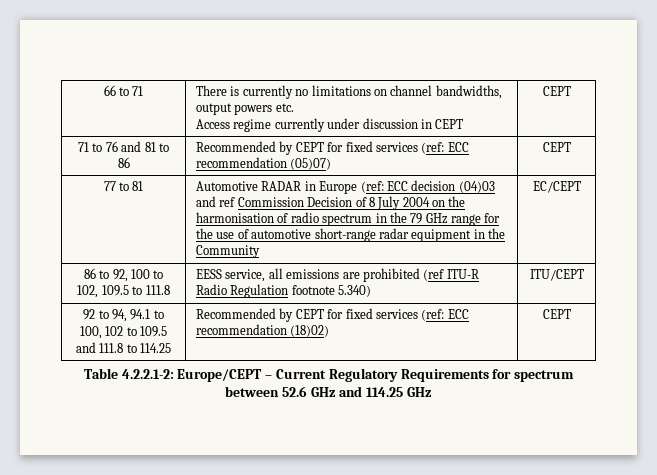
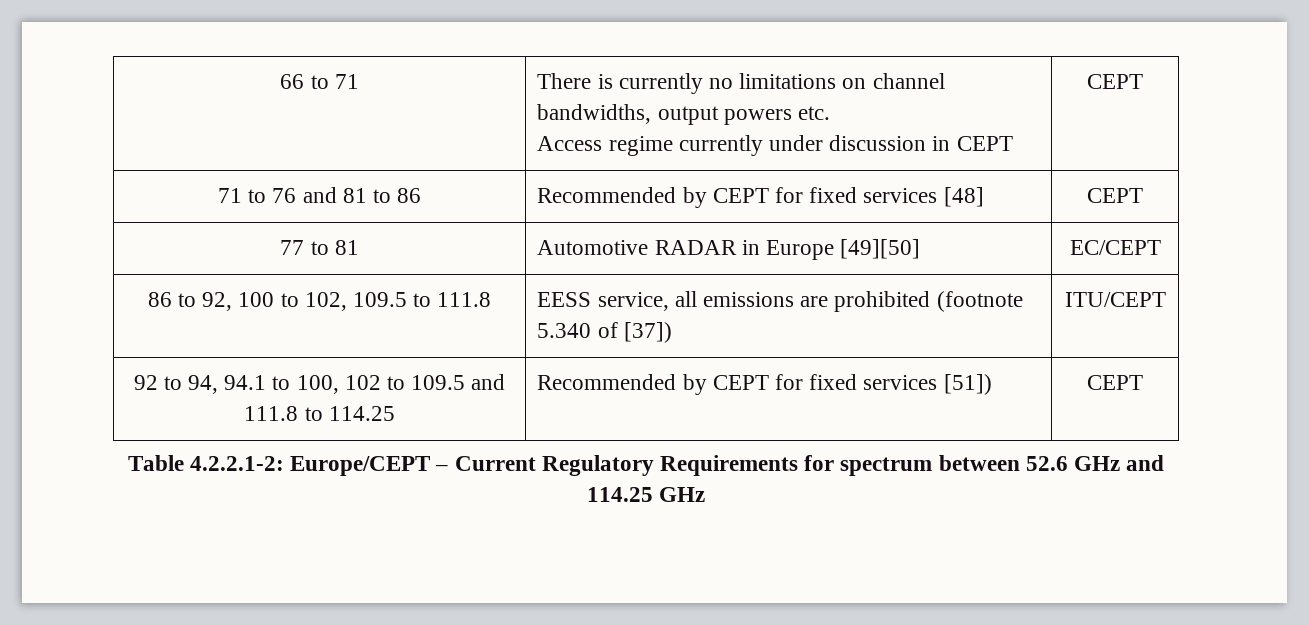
[421,142,469,154] [196,157,332,170] (ref: ECC recommendation (05)07) -> [943,187,984,207] [48]
[360,180,495,193] [196,196,466,210] [196,212,501,226] [196,228,506,242] [196,245,261,258] (ref: ECC decision (04)03 and ref Commission Decision of 8 July 2004 on the harmonisation of radio spectrum in the 79 GHz range for the use of automotive short-range radar equipment in the Community -> [840,239,921,259] [49][50]
[423,269,479,281] [196,284,372,298] (ref ITU-R Radio Regulation footnote 5.340) -> [936,291,1023,312] [537,322,672,343] (footnote 5.340 of [37])
[421,309,469,321] [196,324,330,337] (ref: ECC recommendation (18)02) -> [943,374,992,395] [51])

